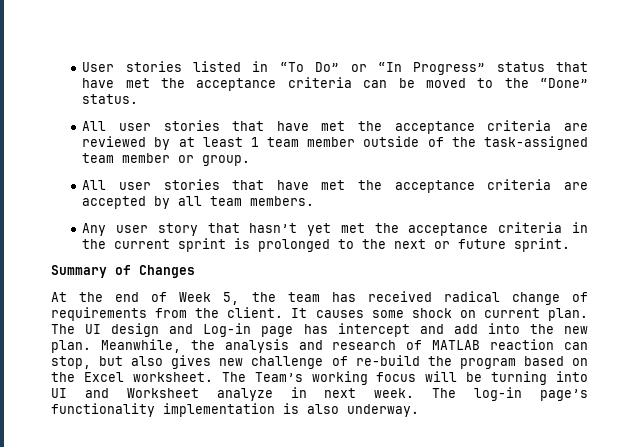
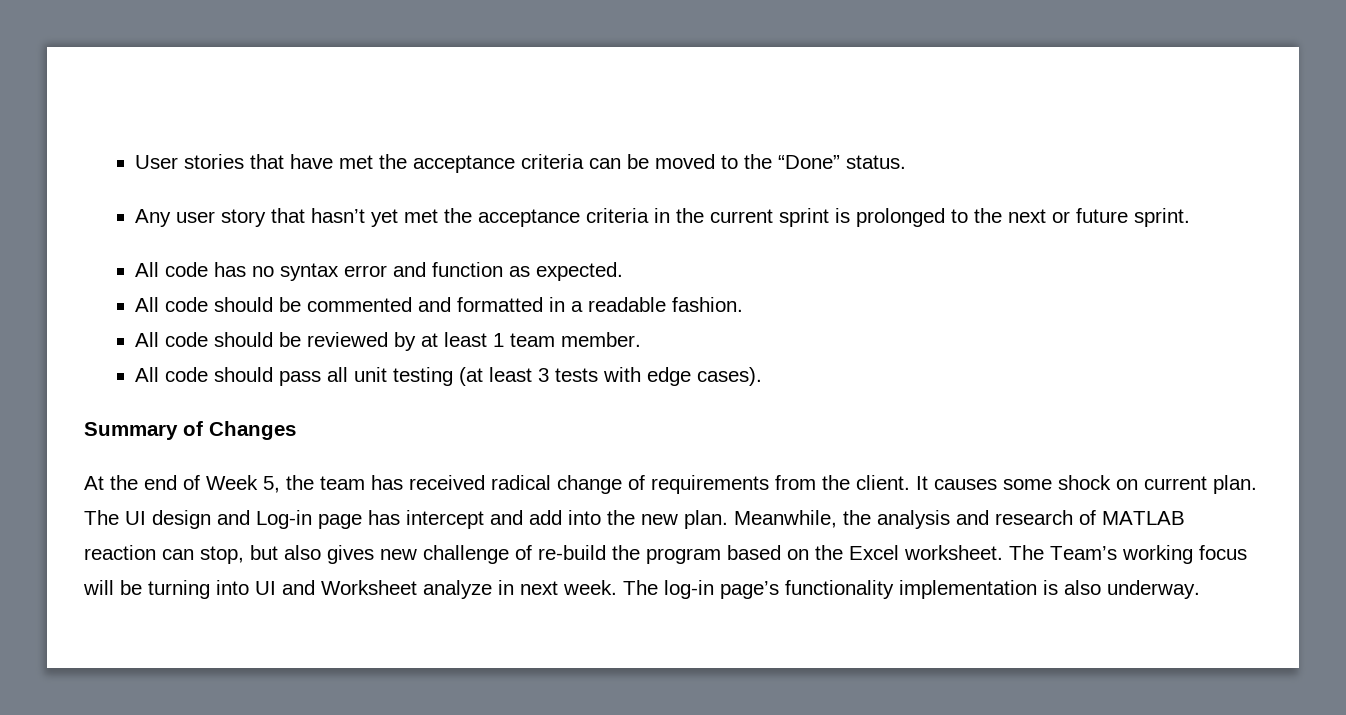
[193,61,545,75] listed in “To Do” or “In Progress” status -> (245, 161) none
[82,120,588,134] [82,136,588,150] [82,153,251,166] [82,179,588,193] [82,196,315,209] // All user stories that have met the acceptance criteria are reviewed by at least 1 team member outside of the task-assigned team member or group. // All user stories that have met the acceptance criteria are accepted by all team members. -> (907, 162) none
(571, 245) none -> [135,262,624,281] [135,297,744,312] [135,332,642,351] [135,367,763,386] // All code has no syntax error and function as expected. // All code should be commented and formatted in a readable fashion. // All code should be reviewed by at least 1 team member. // All code should pass all unit testing (at least 3 tests with edge cases).

